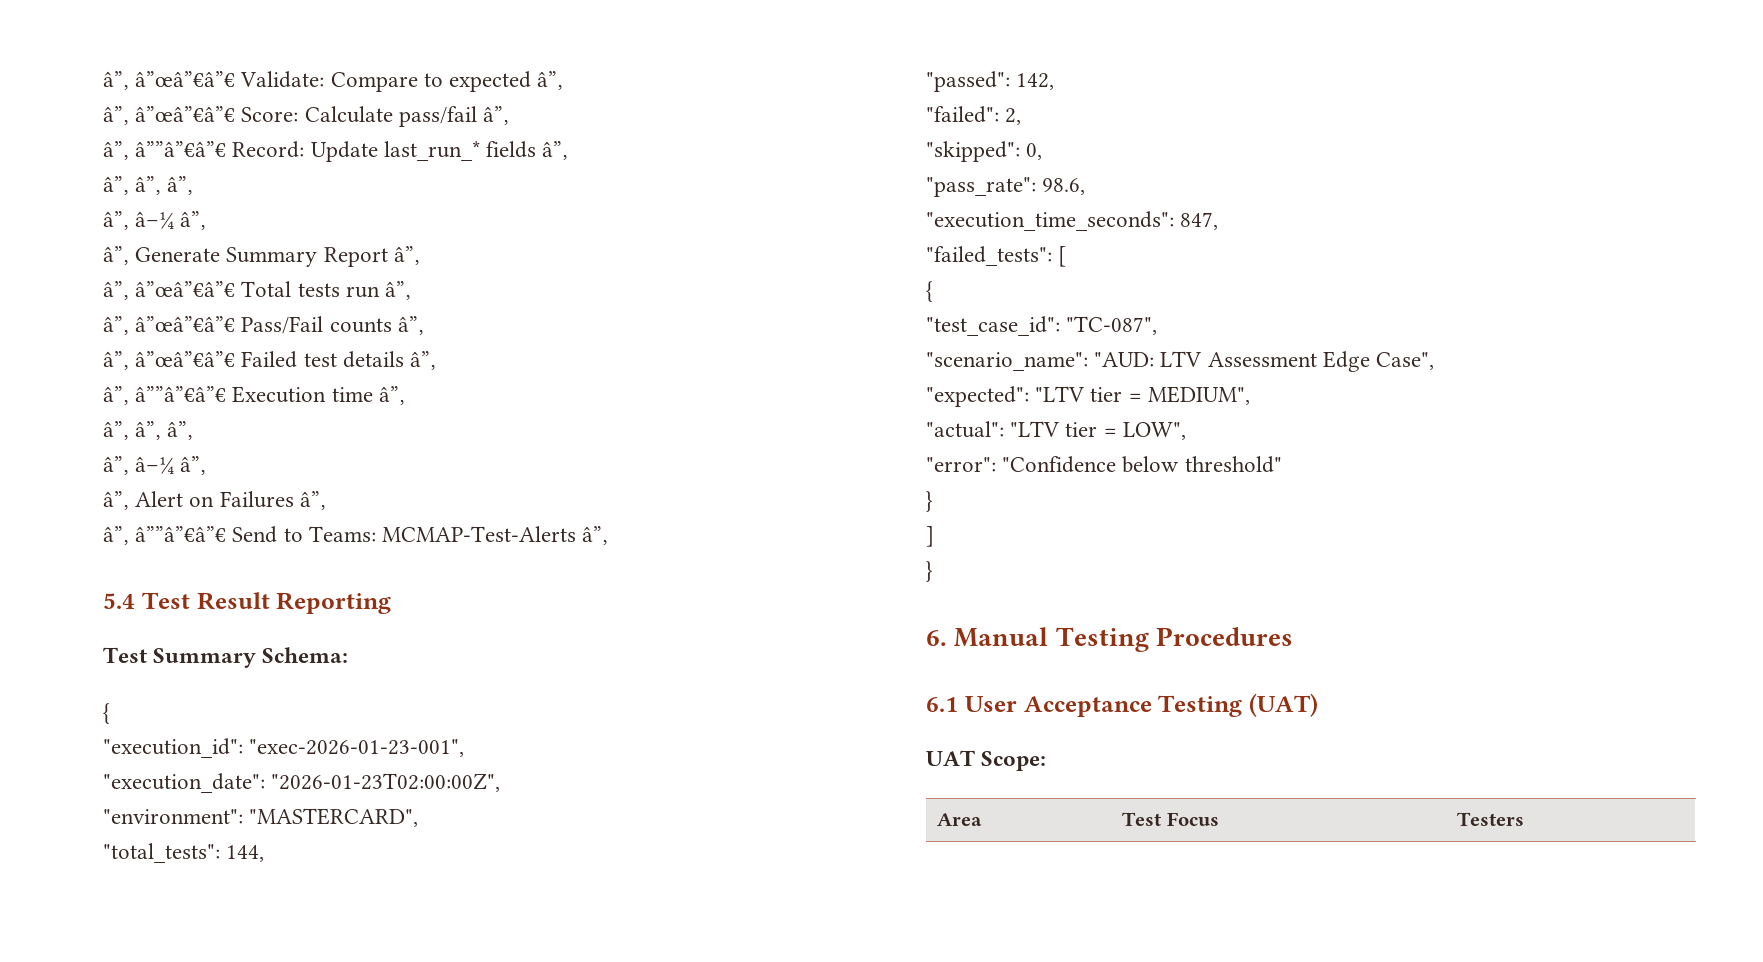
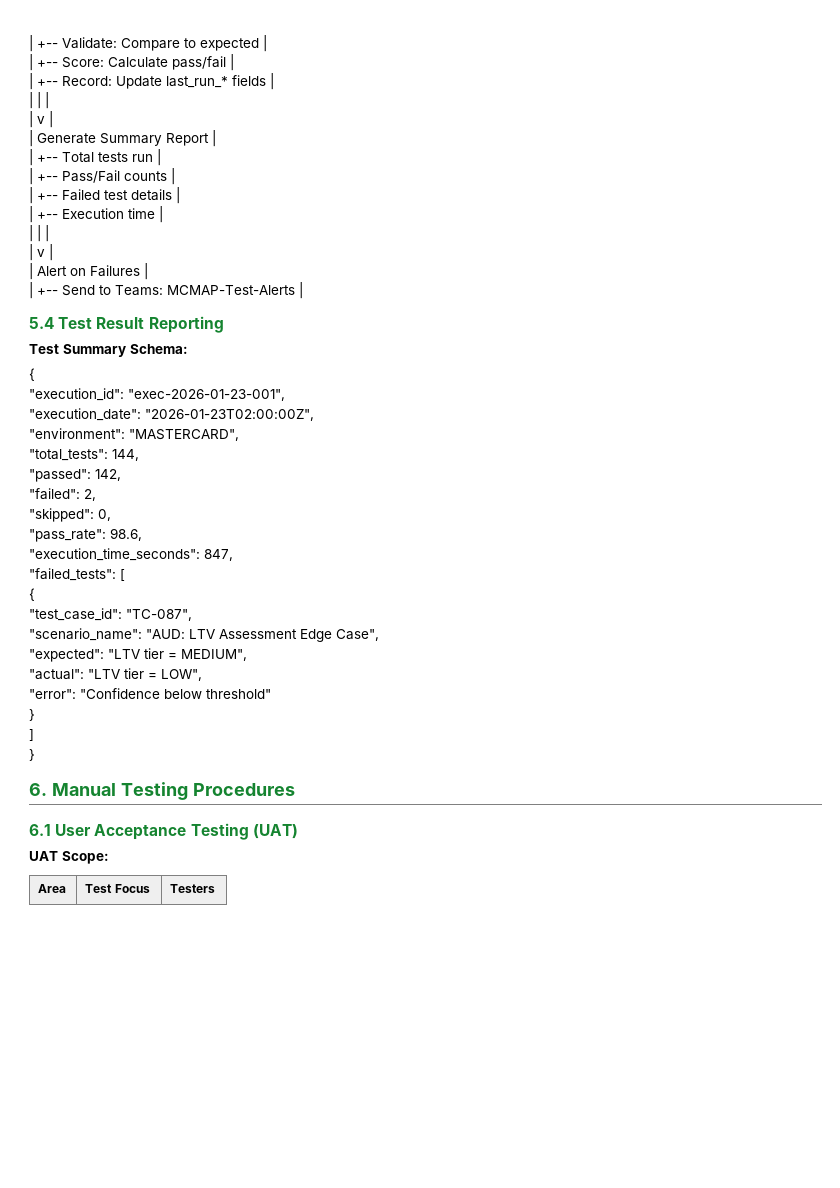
[103,71,236,90] â”‚ â”œâ”€â”€ -> [29,35,58,52] | +--
[537,71,564,90] [103,106,510,127] [103,140,569,162] [103,176,194,195] [103,211,207,230] [103,246,420,267] [103,281,412,300] [103,316,424,335] [103,351,437,370] [103,386,405,405] [103,421,194,440] [103,456,207,475] [103,491,326,510] [103,526,227,545] â”‚ // â”‚ â”œâ”€â”€ Score: Calculate pass/fail â”‚ // â”‚ â””â”€â”€ Record: Update last_run_* fields â”‚ // â”‚ â”‚ â”‚ // â”‚ â–¼ â”‚ // â”‚ Generate Summary Report â”‚ // â”‚ â”œâ”€â”€ Total tests run â”‚ // â”‚ â”œâ”€â”€ Pass/Fail counts â”‚ // â”‚ â”œâ”€â”€ Failed test details â”‚ // â”‚ â””â”€â”€ Execution time â”‚ // â”‚ â”‚ â”‚ // â”‚ â–¼ â”‚ // â”‚ Alert on Failures â”‚ // â”‚ â””â”€â”€ -> [263,35,267,52] [29,54,234,71] [29,73,274,90] [29,92,49,109] [29,111,53,128] [29,130,216,147] [29,149,161,166] [29,168,175,185] [29,187,180,204] [29,206,163,223] [29,225,49,242] [29,244,53,261] [29,263,148,280] [29,282,58,299] | // | +-- Score: Calculate pass/fail | // | +-- Record: Update last_run_* fields | // | | | // | v | // | Generate Summary Report | // | +-- Total tests run | // | +-- Pass/Fail counts | // | +-- Failed test details | // | +-- Execution time | // | | | // | v | // | Alert on Failures | // | +--
[582,526,609,545] â”‚ -> [299,282,303,299] |

